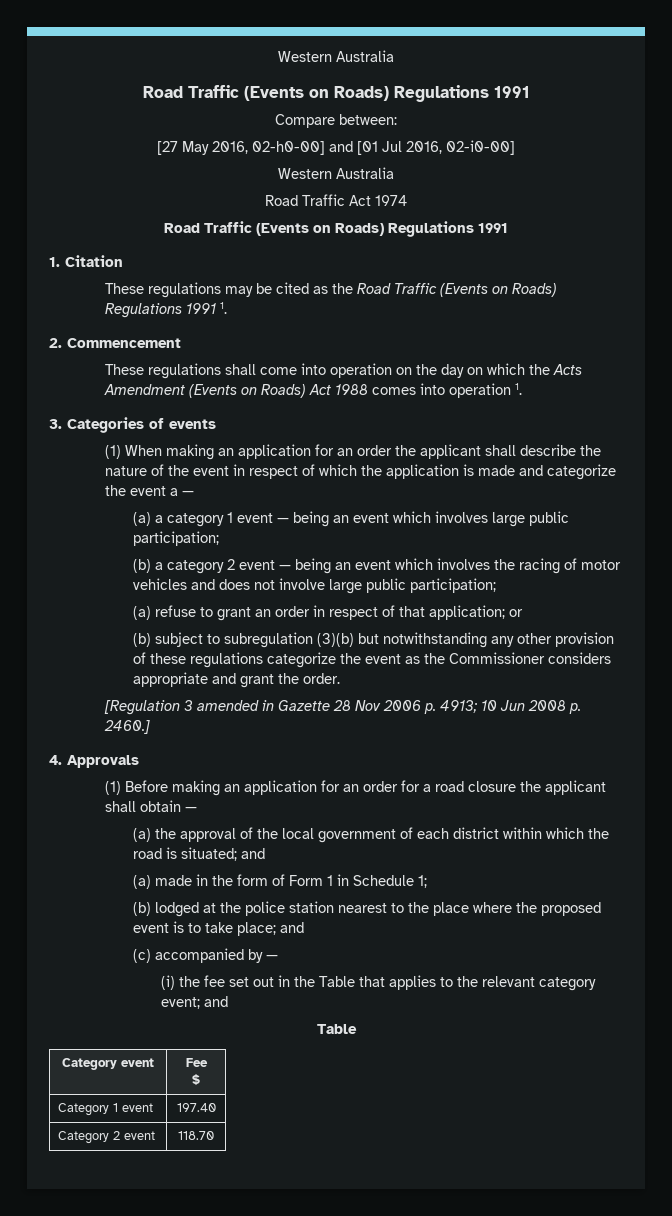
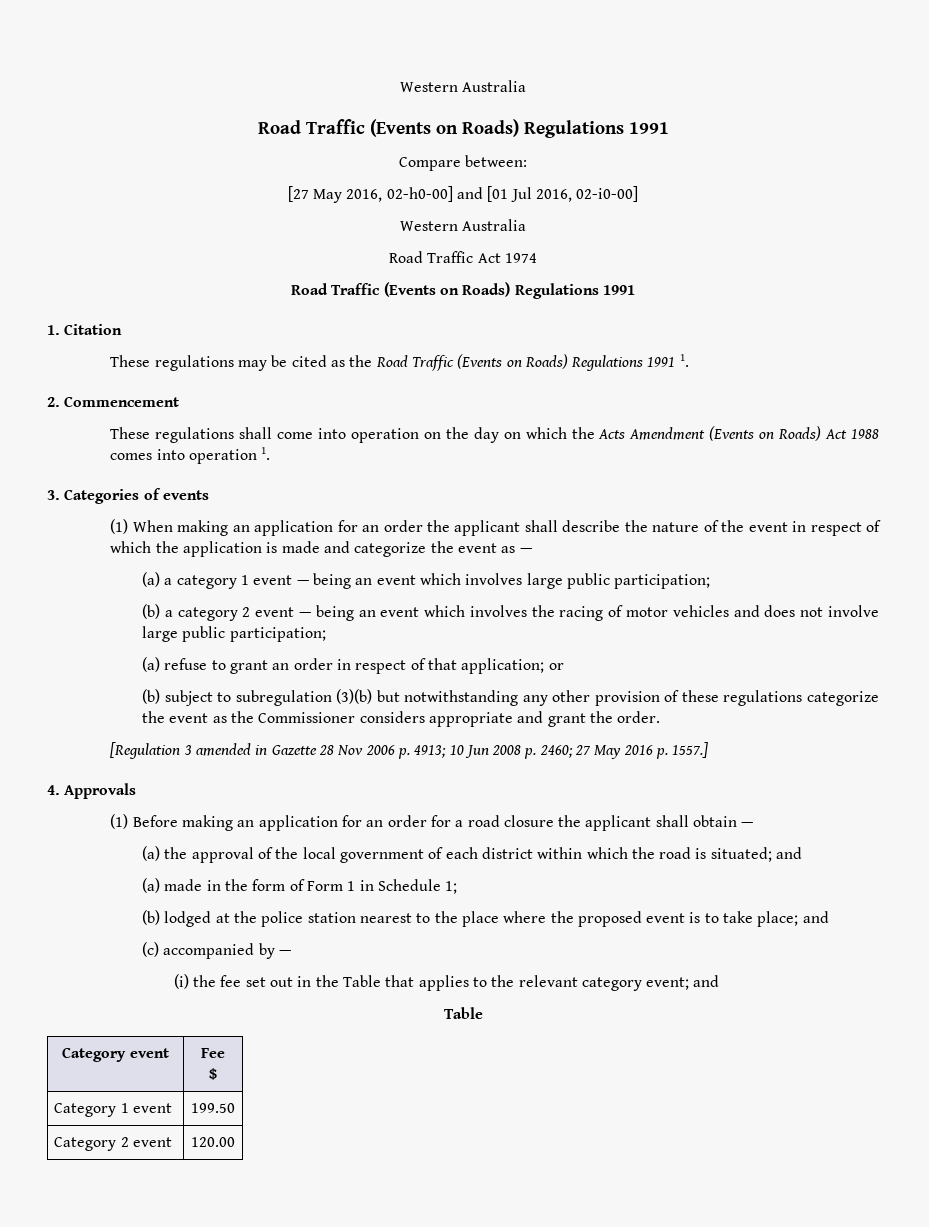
[170,488,179,496] a -> [501,546,516,553] as
[104,720,151,734] 2460.] -> [539,742,709,759] 2460; 27 May 2016 p. 1557.]
[176,1103,216,1112] 197.40 -> [191,1103,235,1113] 199.50
[178,1131,214,1140] 118.70 -> [191,1137,235,1147] 120.00

